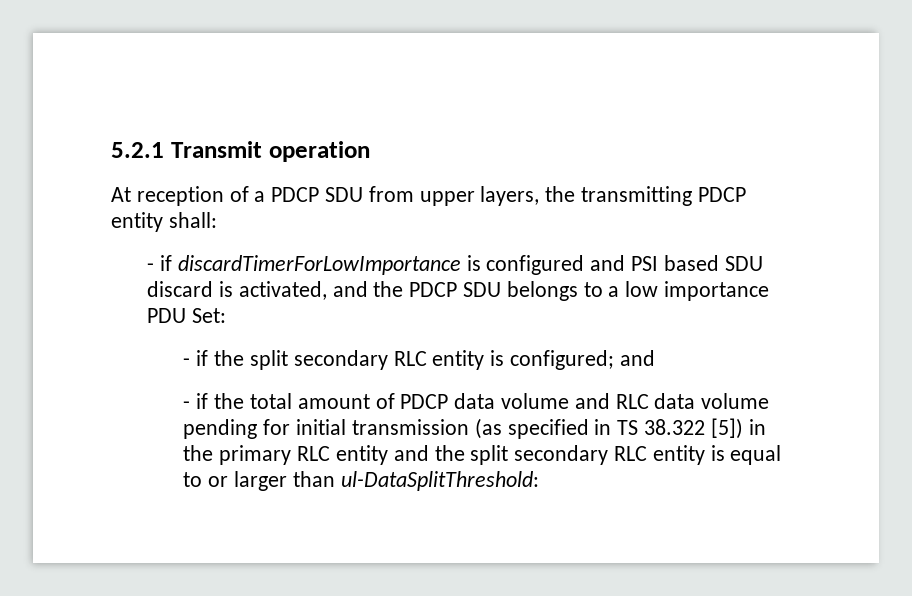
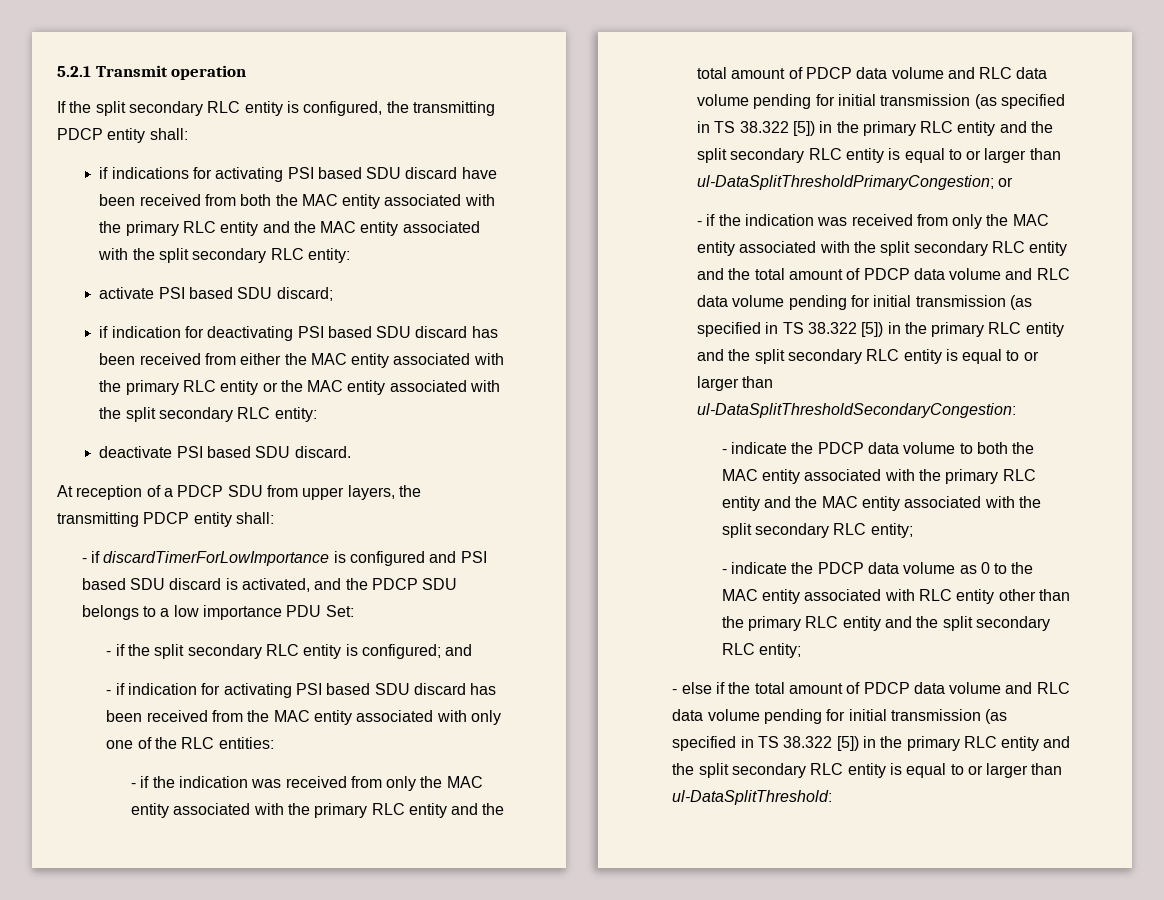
(370, 151) none -> [57,101,495,116] [57,128,188,143] [99,167,497,182] [99,194,495,209] [99,221,480,236] [98,248,350,263] [99,287,333,301] [99,326,498,341] [99,353,504,368] [99,380,501,395] [99,407,317,422] [99,446,351,458] // If the split secondary RLC entity is configured, the transmitting PDCP entity shall: // if indications for activating PSI based SDU discard have been received from both the MAC entity associated with the primary RLC entity and the MAC entity associated with the split secondary RLC entity: // activate PSI based SDU discard; // if indication for deactivating PSI based SDU discard has been received from either the MAC entity associated with the primary RLC entity or the MAC entity associated with the split secondary RLC entity: // deactivate PSI based SDU discard.
(209, 401) none -> [127,683,497,698] [106,710,501,725] [106,737,274,749] [130,776,483,791] [130,803,505,818] [696,67,1048,79] [696,94,1065,109] [696,121,1054,136] [696,148,1061,163] [696,175,1014,190] [696,214,1049,229] [696,241,1068,256] [696,268,1070,280] [696,295,1032,310] [696,322,1064,337] [696,349,1039,364] [696,376,774,391] [696,403,1016,418] [721,442,1035,454] [721,469,1036,484] [721,496,1041,511] [721,523,913,538] [721,562,1034,574] [721,589,1070,604] [721,616,1050,631] [721,643,801,658] [672,682,725,694] indication for activating PSI based SDU discard has been received from the MAC entity associated with only one of the RLC entities: // - if the indication was received from only the MAC entity associated with the primary RLC entity and the total amount of PDCP data volume and RLC data volume pending for initial transmission (as specified in TS 38.322 [5]) in the primary RLC entity and the split secondary RLC entity is equal to or larger than ul-DataSplitThresholdPrimaryCongestion; or // - if the indication was received from only the MAC entity associated with the split secondary RLC entity and the total amount of PDCP data volume and RLC data volume pending for initial transmission (as specified in TS 38.322 [5]) in the primary RLC entity and the split secondary RLC entity is equal to or larger than ul-DataSplitThresholdSecondaryCongestion: // - indicate the PDCP data volume to both the MAC entity associated with the primary RLC entity and the MAC entity associated with the split secondary RLC entity; // - indicate the PDCP data volume as 0 to the MAC entity associated with RLC entity other than the primary RLC entity and the split secondary RLC entity; // - else if

